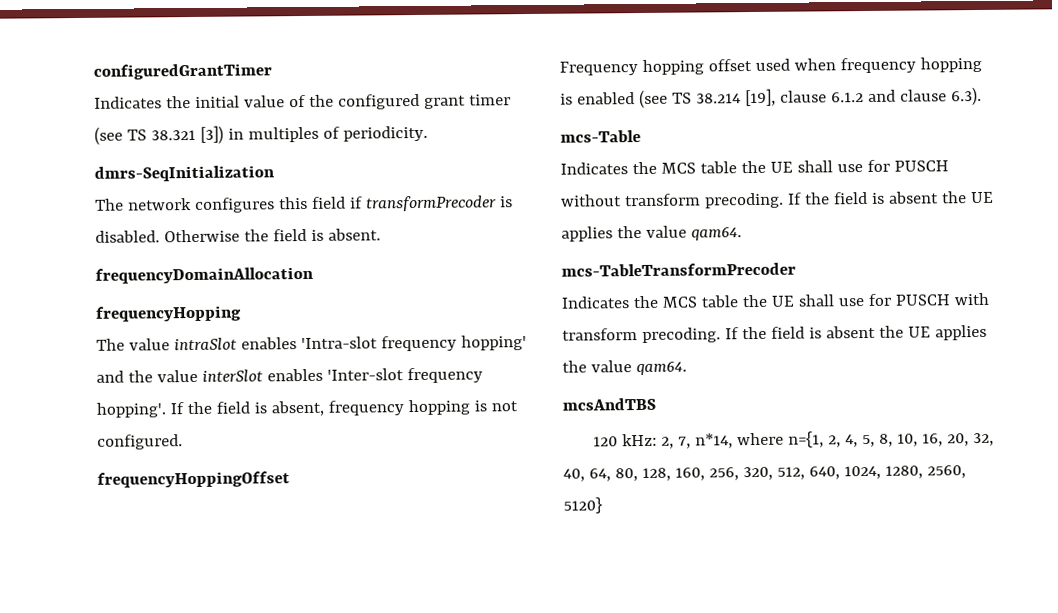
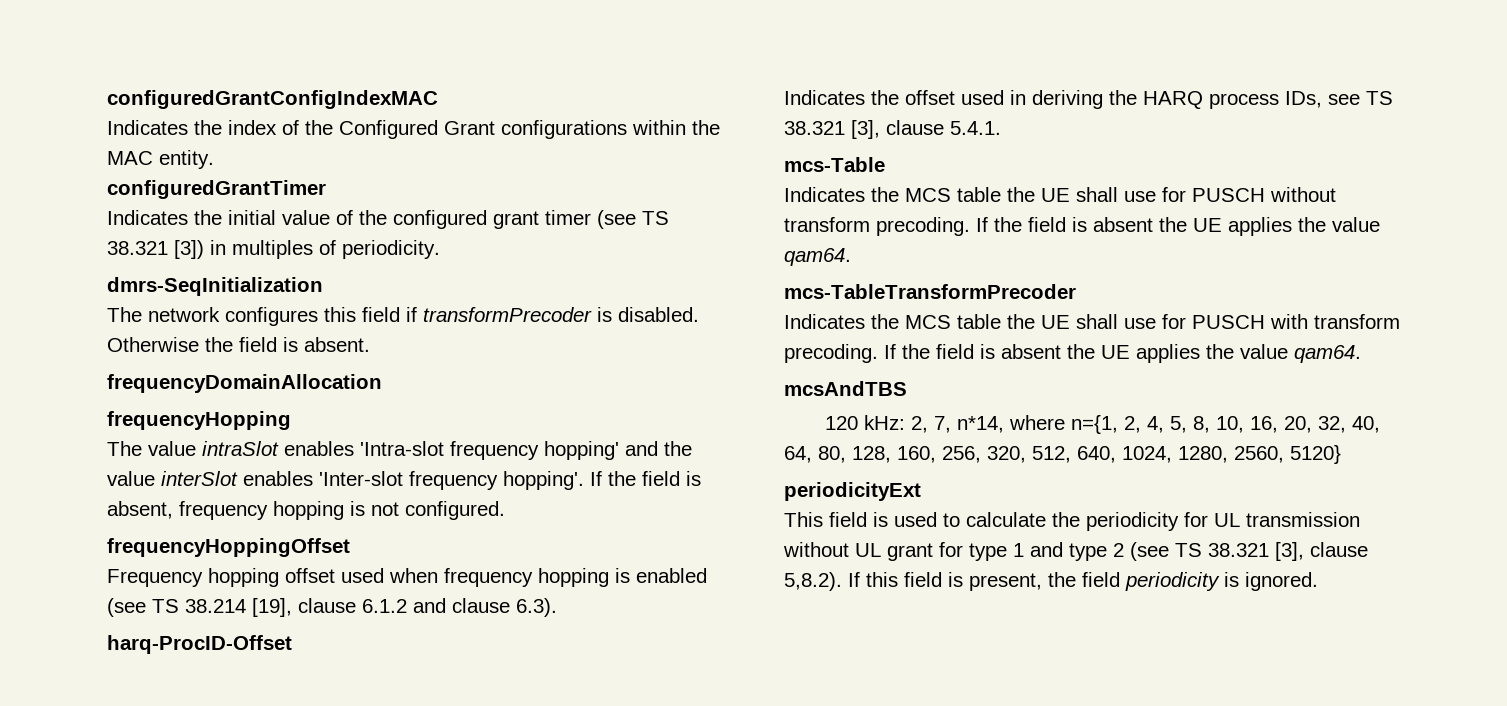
(93, 71) none -> [107,90,438,109] [107,120,720,139] [107,150,214,169] configuredGrantConfigIndexMAC // Indicates the index of the Configured Grant configurations within the MAC entity. //
(982, 96) none -> [107,635,292,654] [784,90,1393,109] [784,120,1001,139] // harq-ProcID-Offset // Indicates the offset used in deriving the HARQ process IDs, see TS 38.321 [3], clause 5.4.1.
(602, 505) none -> [784,482,921,501] [784,512,1360,531] [783,542,1368,561] [784,572,1318,591] // periodicityExt // This field is used to calculate the periodicity for UL transmission without UL grant for type 1 and type 2 (see TS 38.321 [3], clause 5,8.2). If this field is present, the field periodicity is ignored.

